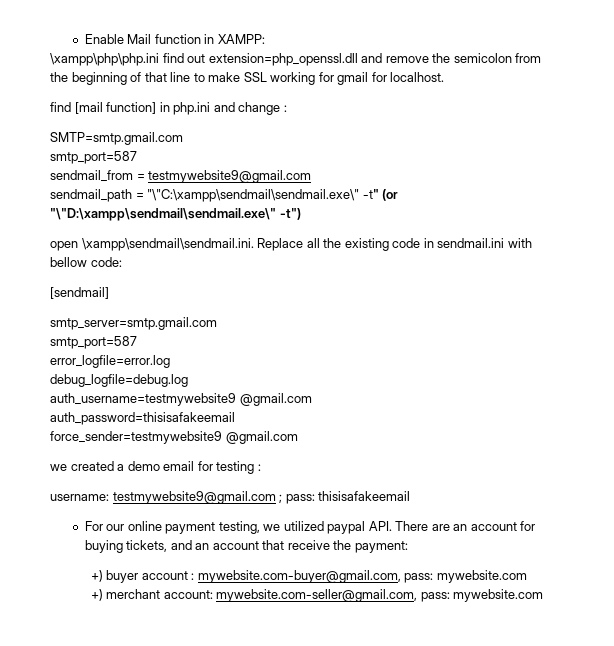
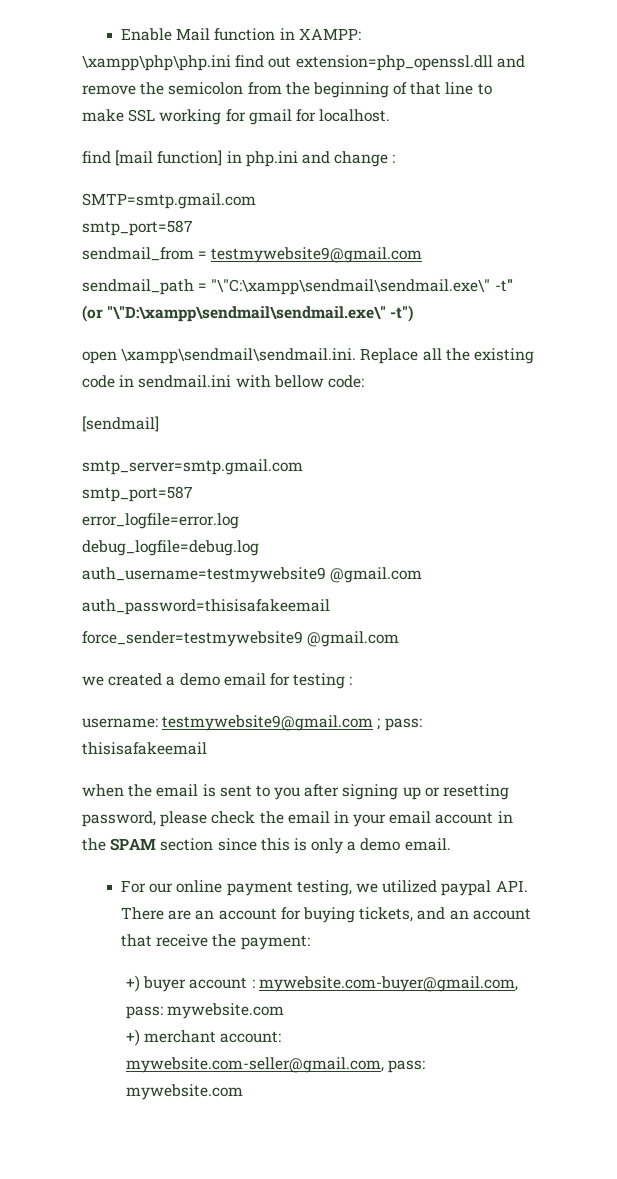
(411, 496) none -> [82,784,510,800] [82,811,513,827] [82,838,451,854] // when the email is sent to you after signing up or resetting password, please check the email in your email account in the SPAM section since this is only a demo email.

